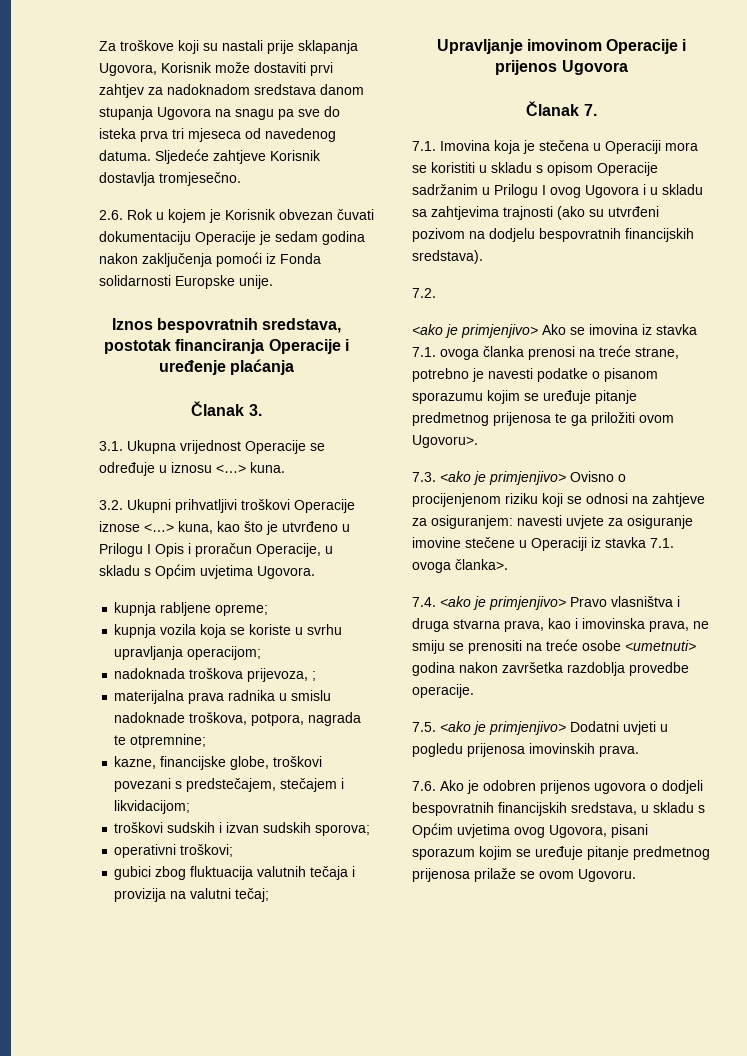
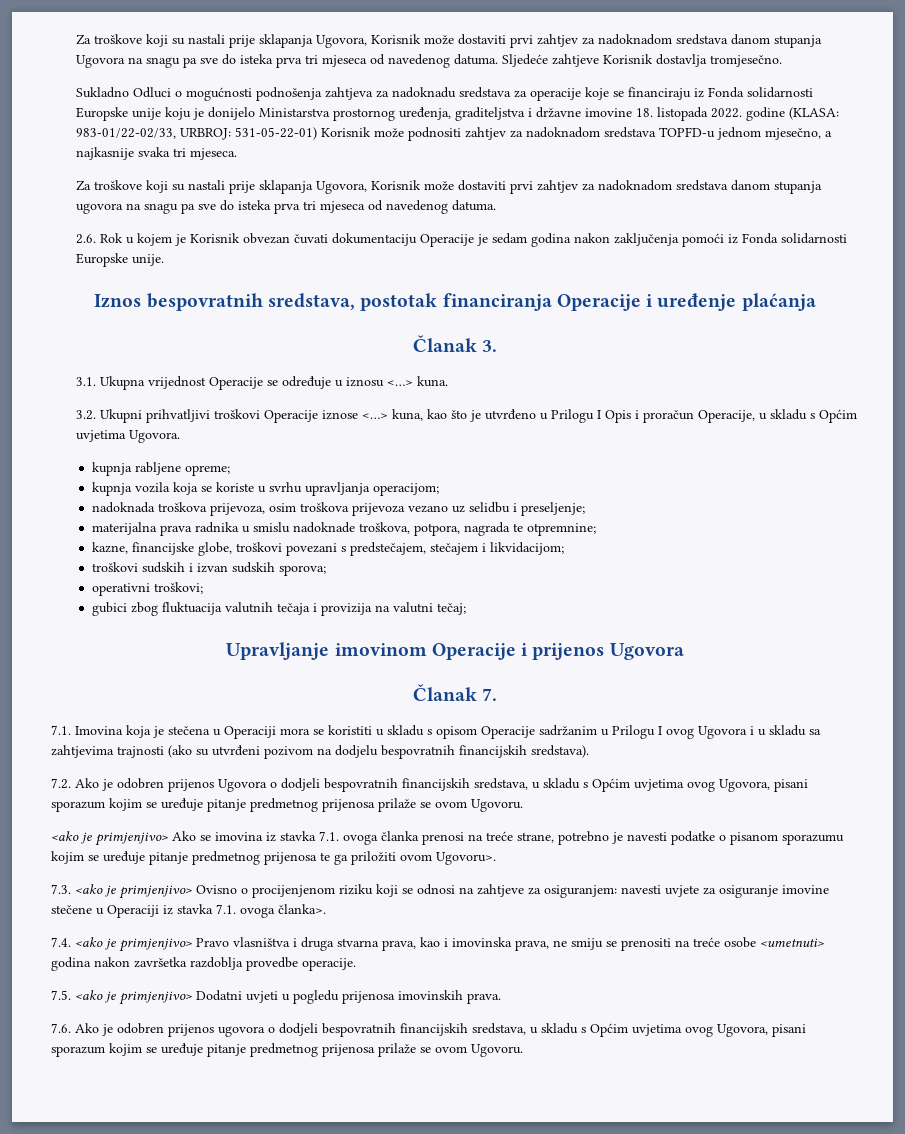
(241, 179) none -> [76,87,814,101] [76,107,840,121] [76,127,833,141] [76,147,238,160] [76,180,823,194] [76,200,497,214] // Sukladno Odluci o mogućnosti podnošenja zahtjeva za nadoknadu sredstava za operacije koje se financiraju iz Fonda solidarnosti Europske unije koju je donijelo Ministarstva prostornog uređenja, graditeljstva i državne imovine 18. listopada 2022. godine (KLASA: 983-01/22-02/33, URBROJ: 531-05-22-01) Korisnik može podnositi zahtjev za nadoknadom sredstava TOPFD-u jednom mjesečno, a najkasnije svaka tri mjeseca. // Za troškove koji su nastali prije sklapanja Ugovora, Korisnik može dostaviti prvi zahtjev za nadoknadom sredstava danom stupanja ugovora na snagu pa sve do isteka prva tri mjeseca od navedenog datuma.
[312,671,317,681] ; -> [268,502,585,516] osim troškova prijevoza vezano uz selidbu i preseljenje;
(436, 293) none -> [75,778,808,792] [51,798,523,812] Ako je odobren prijenos Ugovora o dodjeli bespovratnih financijskih sredstava, u skladu s Općim uvjetima ovog Ugovora, pisani sporazum kojim se uređuje pitanje predmetnog prijenosa prilaže se ovom Ugovoru.

